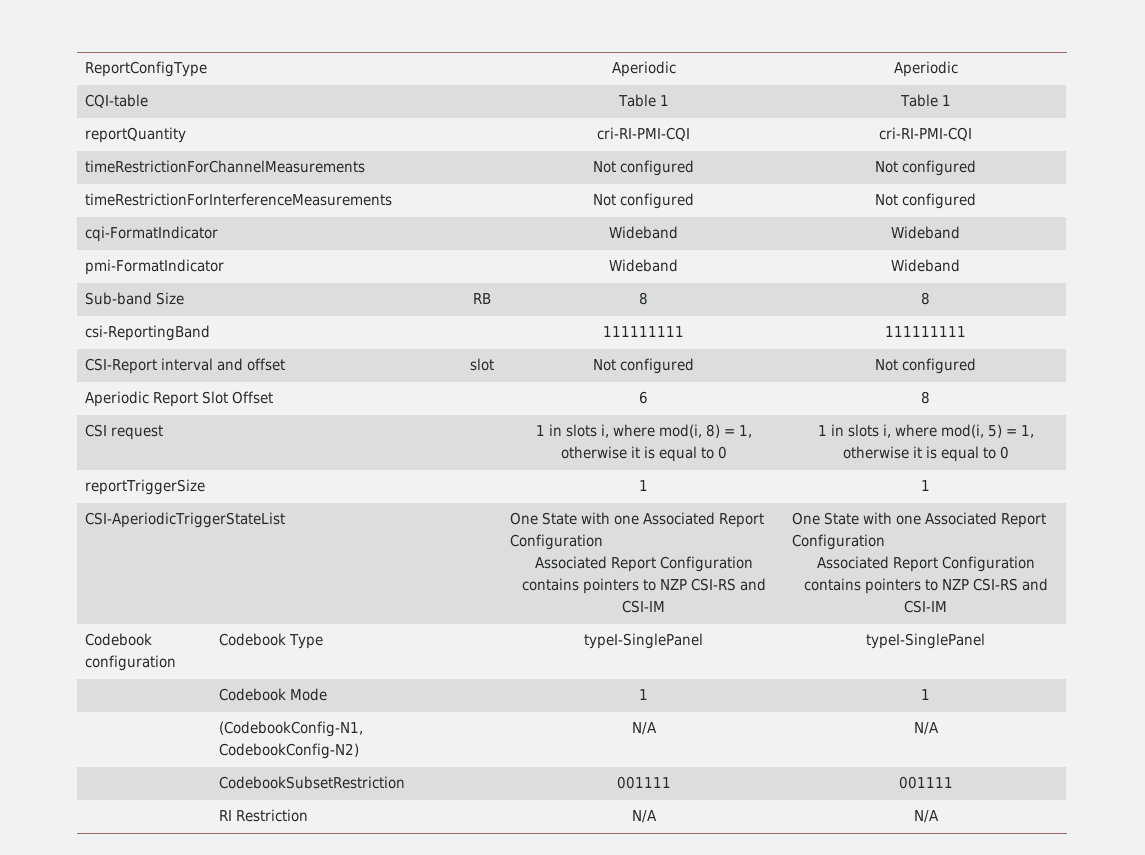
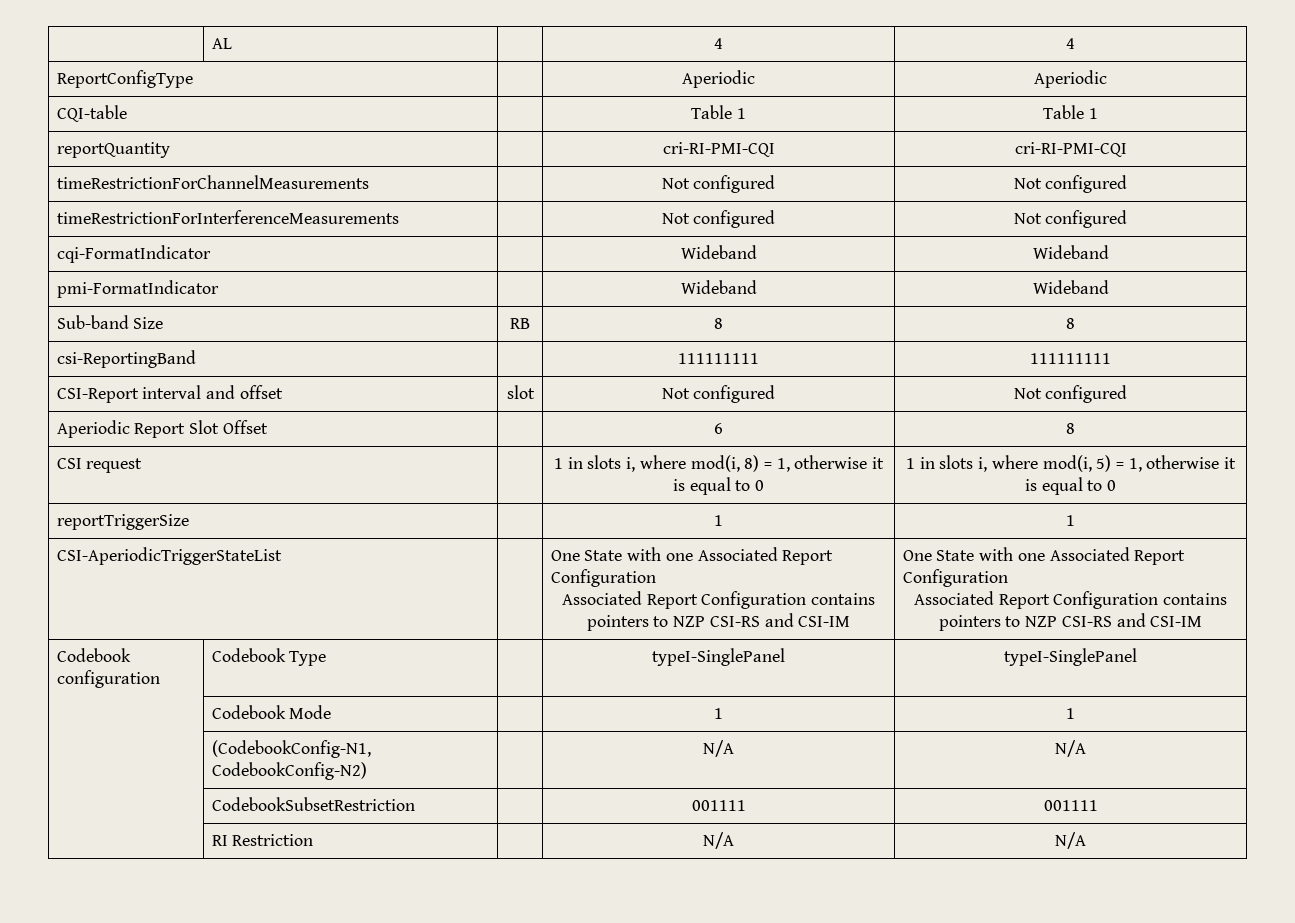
(85, 69) none -> [211,38,232,49] [714,38,723,49] [1066,38,1075,49] | AL | | 4 | 4 //

